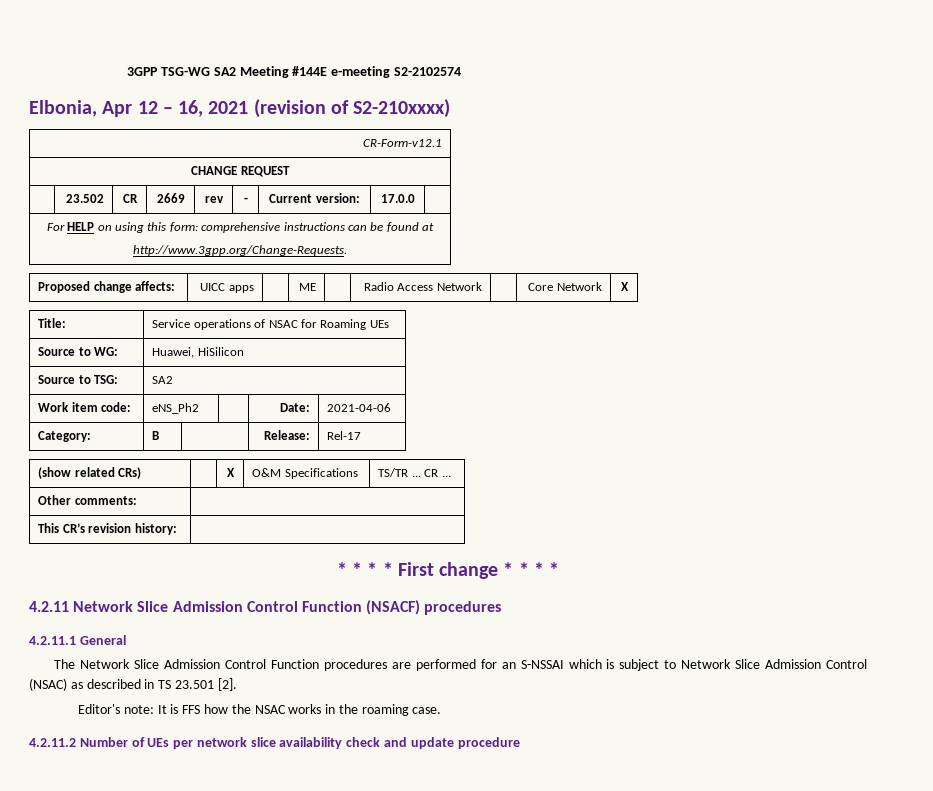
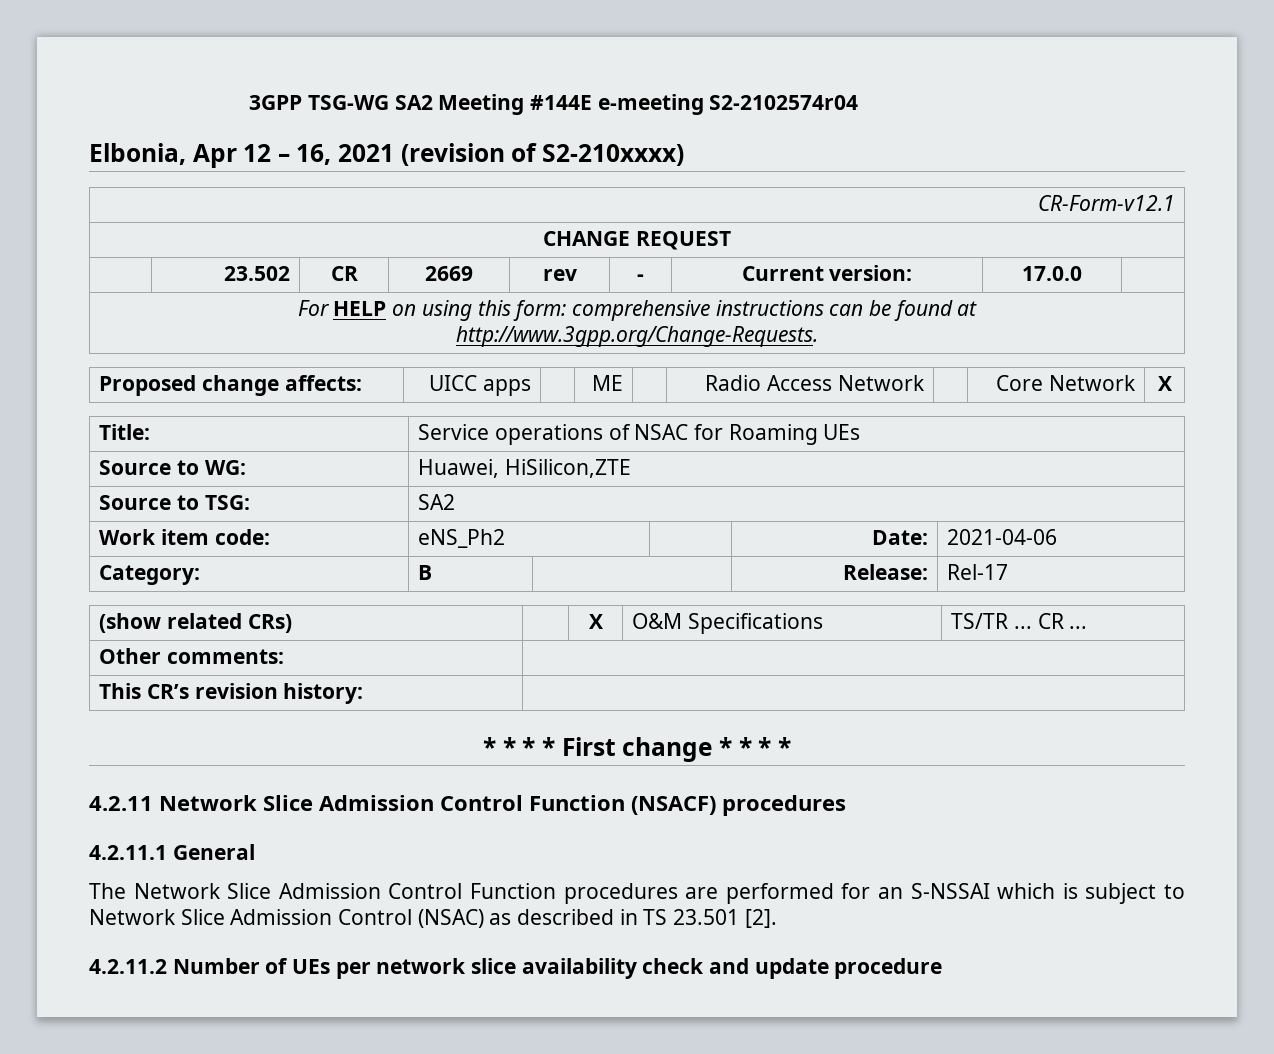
[393,67,461,76] S2-2102574 -> [709,95,859,110] S2-2102574r04
[197,347,244,356] HiSilicon -> [505,459,632,478] HiSilicon,ZTE
[78,704,442,716] // Editor's note: It is FFS how the NSAC works in the roaming case. -> (777, 918) none

